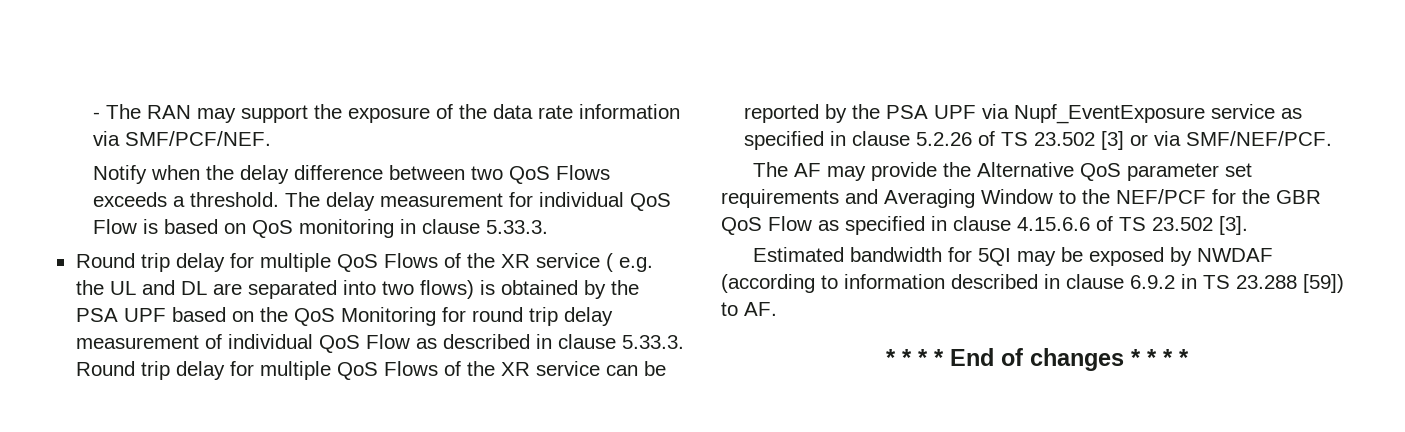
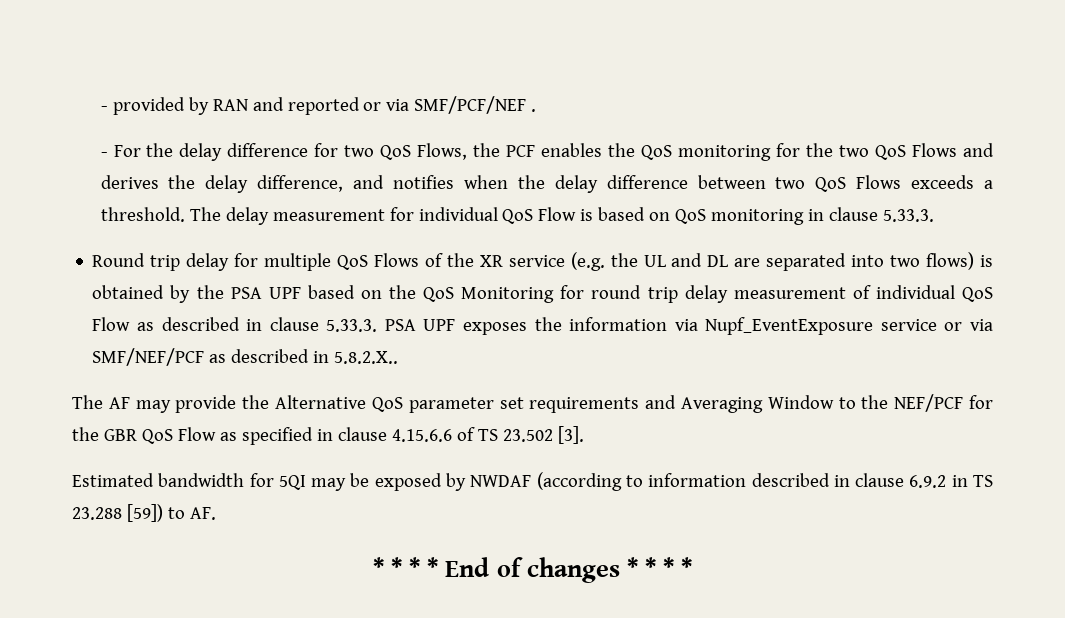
[93,104,681,123] [93,131,272,146] [93,165,148,184] - The RAN may support the exposure of the data rate information via SMF/PCF/NEF. // Notify -> [100,96,537,115] [100,143,995,161] [100,175,455,193] - provided by RAN and reported or via SMF/PCF/NEF . // - For the delay difference for two QoS Flows, the PCF enables the QoS monitoring for the two QoS Flows and derives the delay difference, and notifies
[605,253,653,272] ( e.g. -> [570,252,605,271] (e.g.
[75,361,666,380] [743,104,1302,124] [743,131,1332,150] Round trip delay for multiple QoS Flows of the XR service can be reported by the PSA UPF via Nupf_EventExposure service as specified in clause 5.2.26 of TS 23.502 [3] or via SMF/NEF/PCF. -> [384,317,994,335] [92,348,399,366] PSA UPF exposes the information via Nupf_EventExposure service or via SMF/NEF/PCF as described in 5.8.2.X..

